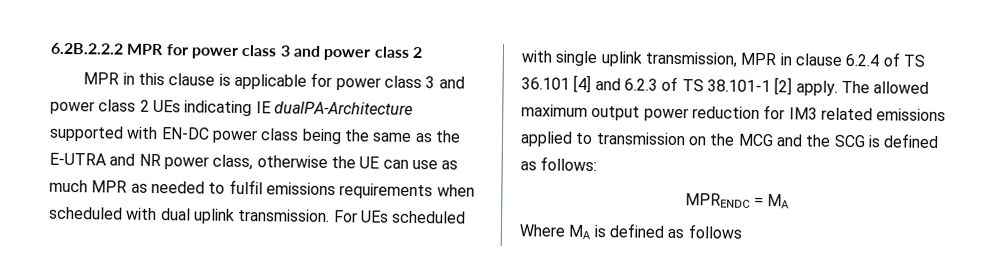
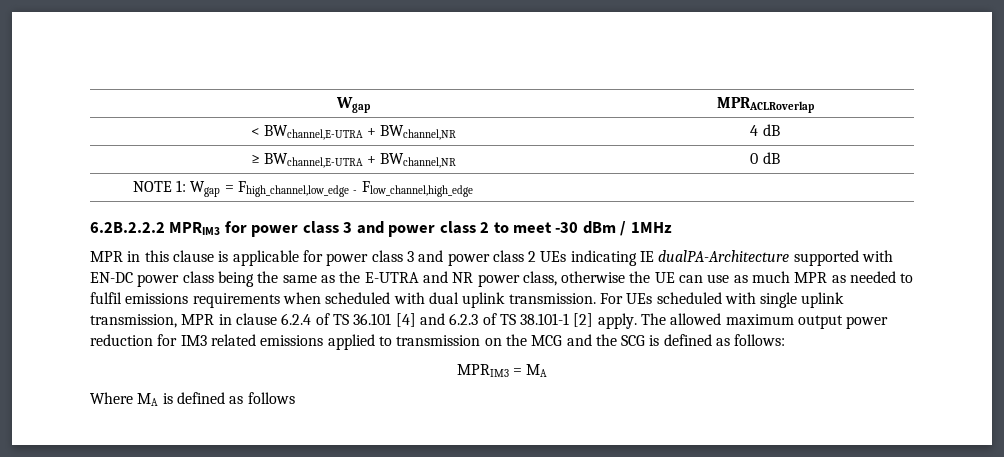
[50,42,423,61] 6.2B.2.2.2 MPR for power class 3 and power class 2 -> [336,97,371,113] [716,97,815,113] [250,125,457,140] [750,124,780,136] [250,153,457,168] [750,152,780,164] [132,180,473,197] [90,221,672,237] Wgap | MPRACLRoverlap // < BWchannel,E-UTRA + BWchannel,NR | 4 dB // ≥ BWchannel,E-UTRA + BWchannel,NR | 0 dB // NOTE 1: Wgap = Fhigh_channel,low_edge - Flow_channel,high_edge // 6.2B.2.2.2 MPRIM3 for power class 3 and power class 2 to meet -30 dBm / 1MHz
[685,193,751,208] MPRENDC -> [456,364,509,377] MPRIM3

